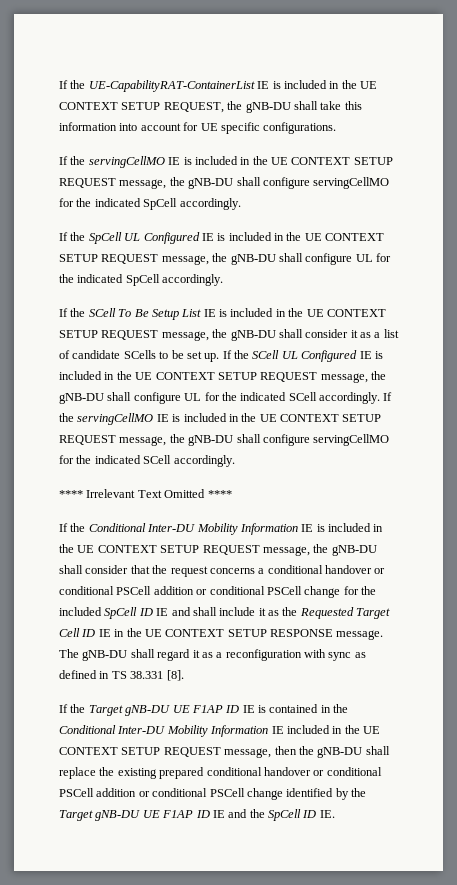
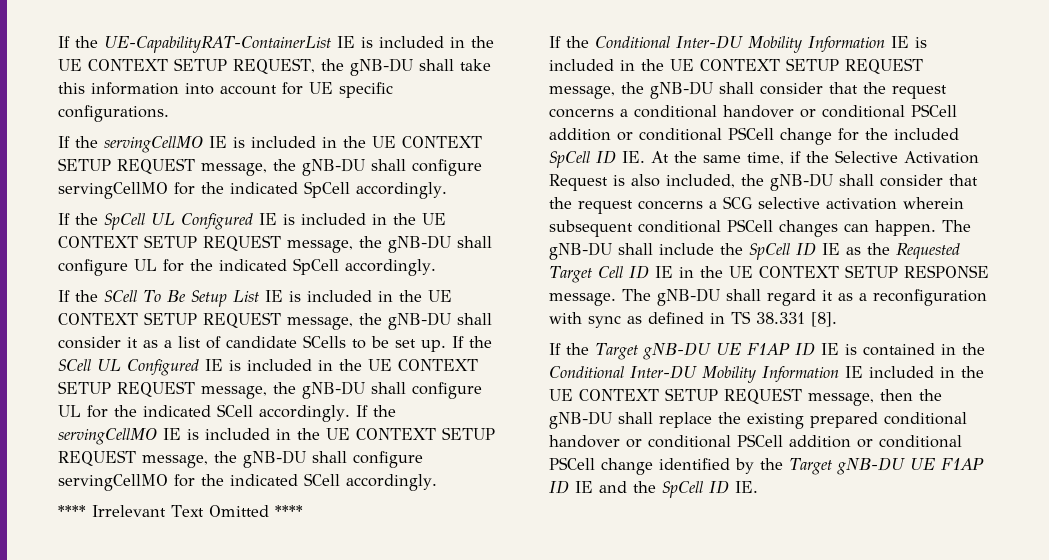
[156,607,266,616] IE and shall include it -> [622,150,979,165] [549,173,978,191] [549,196,964,214] [549,219,971,237] [549,242,840,260] IE. At the same time, if the Selective Activation Request is also included, the gNB-DU shall consider that the request concerns a SCG selective activation wherein subsequent conditional PSCell changes can happen. The gNB-DU shall include the SpCell ID IE

